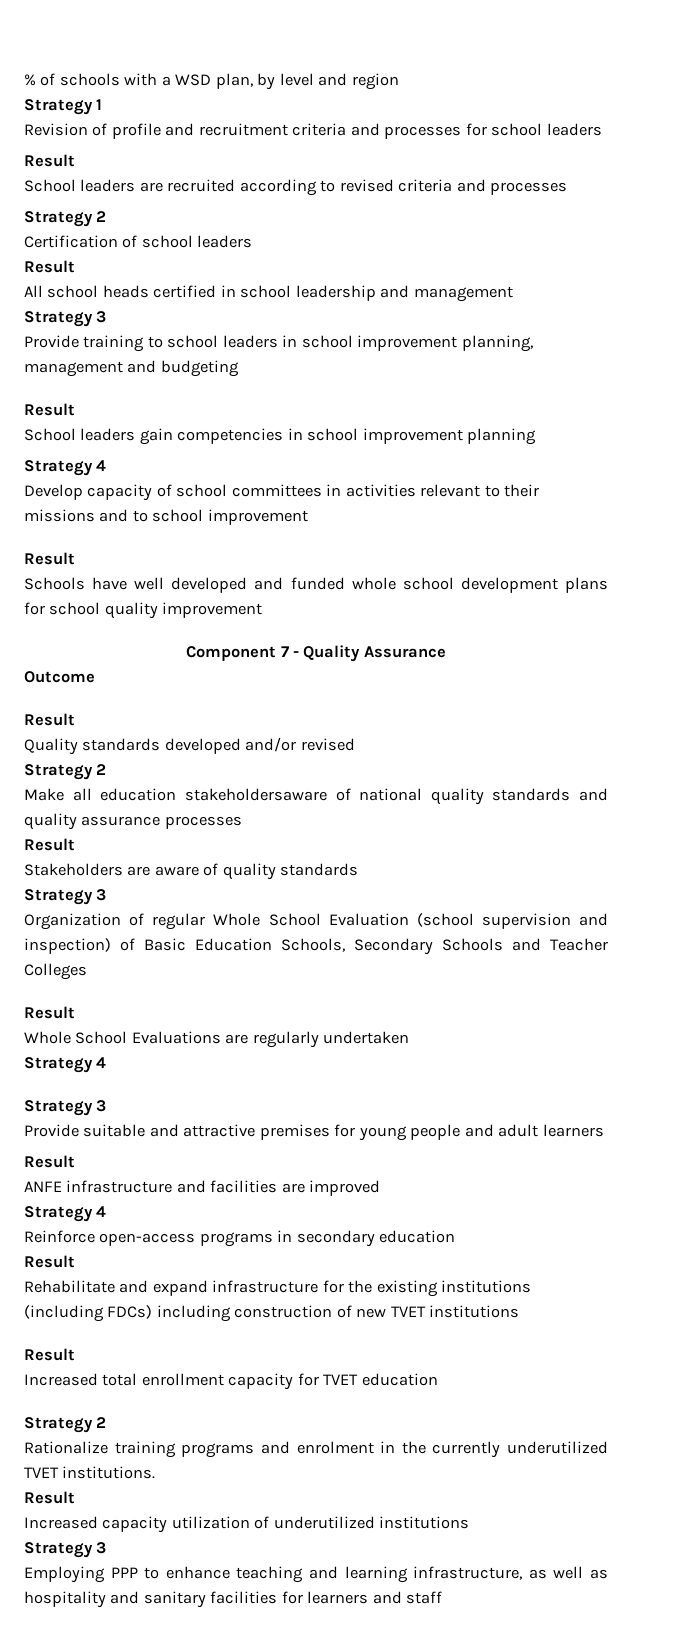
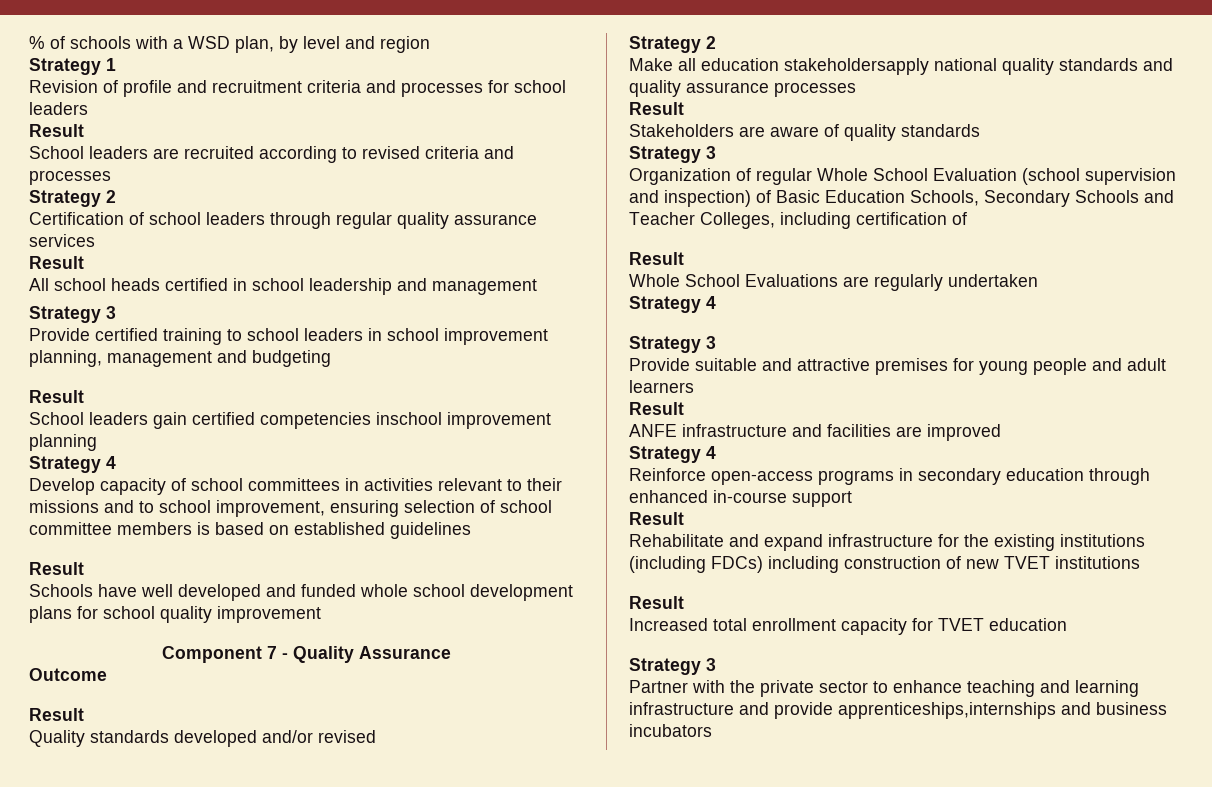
(253, 241) none -> [270,212,537,229] [29,234,95,247] through regular quality assurance services
(79, 341) none -> [95,328,158,341] certified
[177,428,359,444] competencies in school -> [192,412,442,429] certified competencies inschool
[207,509,308,525] improvement -> [216,500,552,517] [29,522,471,539] improvement, ensuring selection of school committee members is based on established guidelines
[184,788,351,801] stakeholdersaware of -> [784,58,929,75] stakeholdersapply
[24,963,87,980] Colleges -> [700,212,967,229] Colleges, including certification of
(456, 1236) none -> [1089,468,1150,485] [629,490,852,507] through enhanced in-course support
[96,1417,107,1428] [24,1441,608,1458] [24,1466,156,1479] [24,1491,75,1504] [24,1516,470,1533] [24,1542,107,1558] [24,1566,138,1583] 2 // Rationalize training programs and enrolment in the currently underutilized TVET institutions. // Result // Increased capacity utilization of underutilized institutions // Strategy 3 // Employing PPP -> [706,658,716,671] [629,680,868,697] 3 // Partner with the private sector
[413,1566,609,1580] [24,1591,443,1608] infrastructure, as well as hospitality and sanitary facilities for learners and staff -> [629,702,1167,719] [629,724,712,737] infrastructure and provide apprenticeships,internships and business incubators

